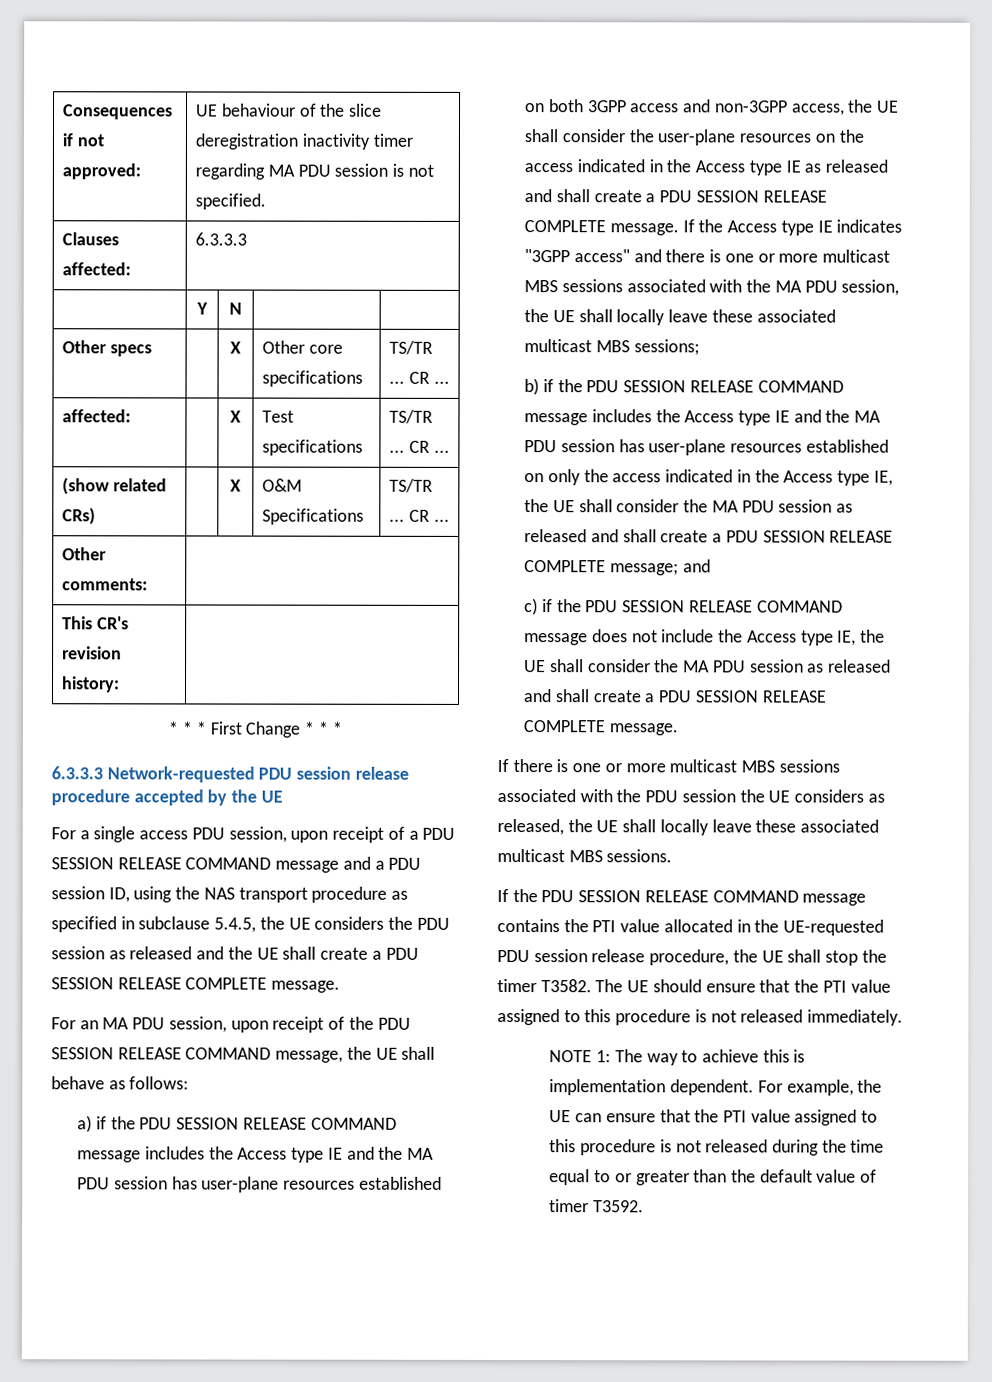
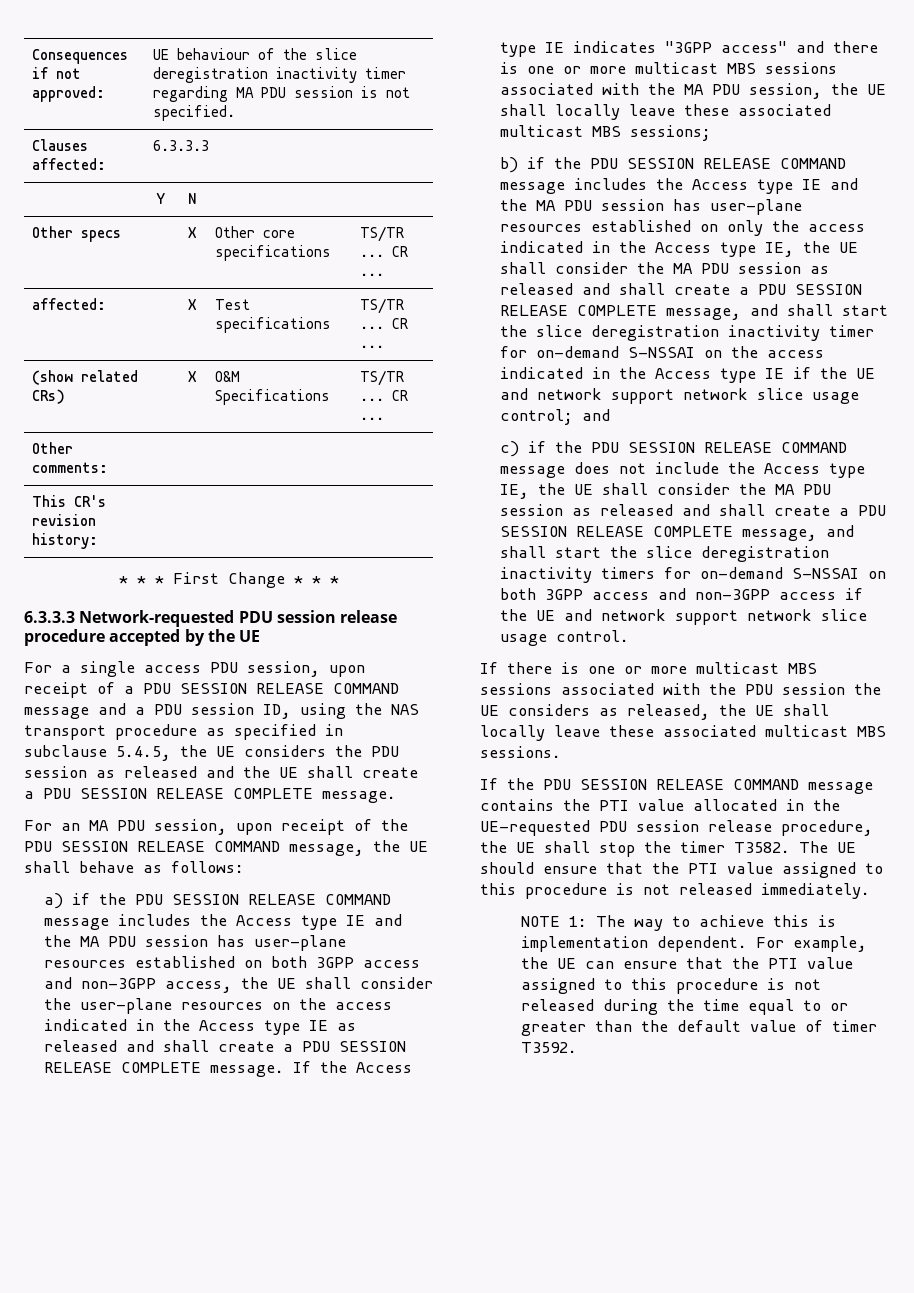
[609,563,679,576] message; -> [666,304,889,320] [500,325,875,341] [500,346,825,358] [500,367,876,383] [500,388,860,404] [500,409,574,425] message, and shall start the slice deregistration inactivity timer for on-demand S-NSSAI on the access indicated in the Access type IE if the UE and network support network slice usage control;
[608,723,678,736] message. -> [742,525,855,541] [500,546,830,562] [500,567,887,583] [500,588,864,600] [500,609,868,625] [500,630,630,646] message, and shall start the slice deregistration inactivity timers for on-demand S-NSSAI on both 3GPP access and non-3GPP access if the UE and network support network slice usage control.

